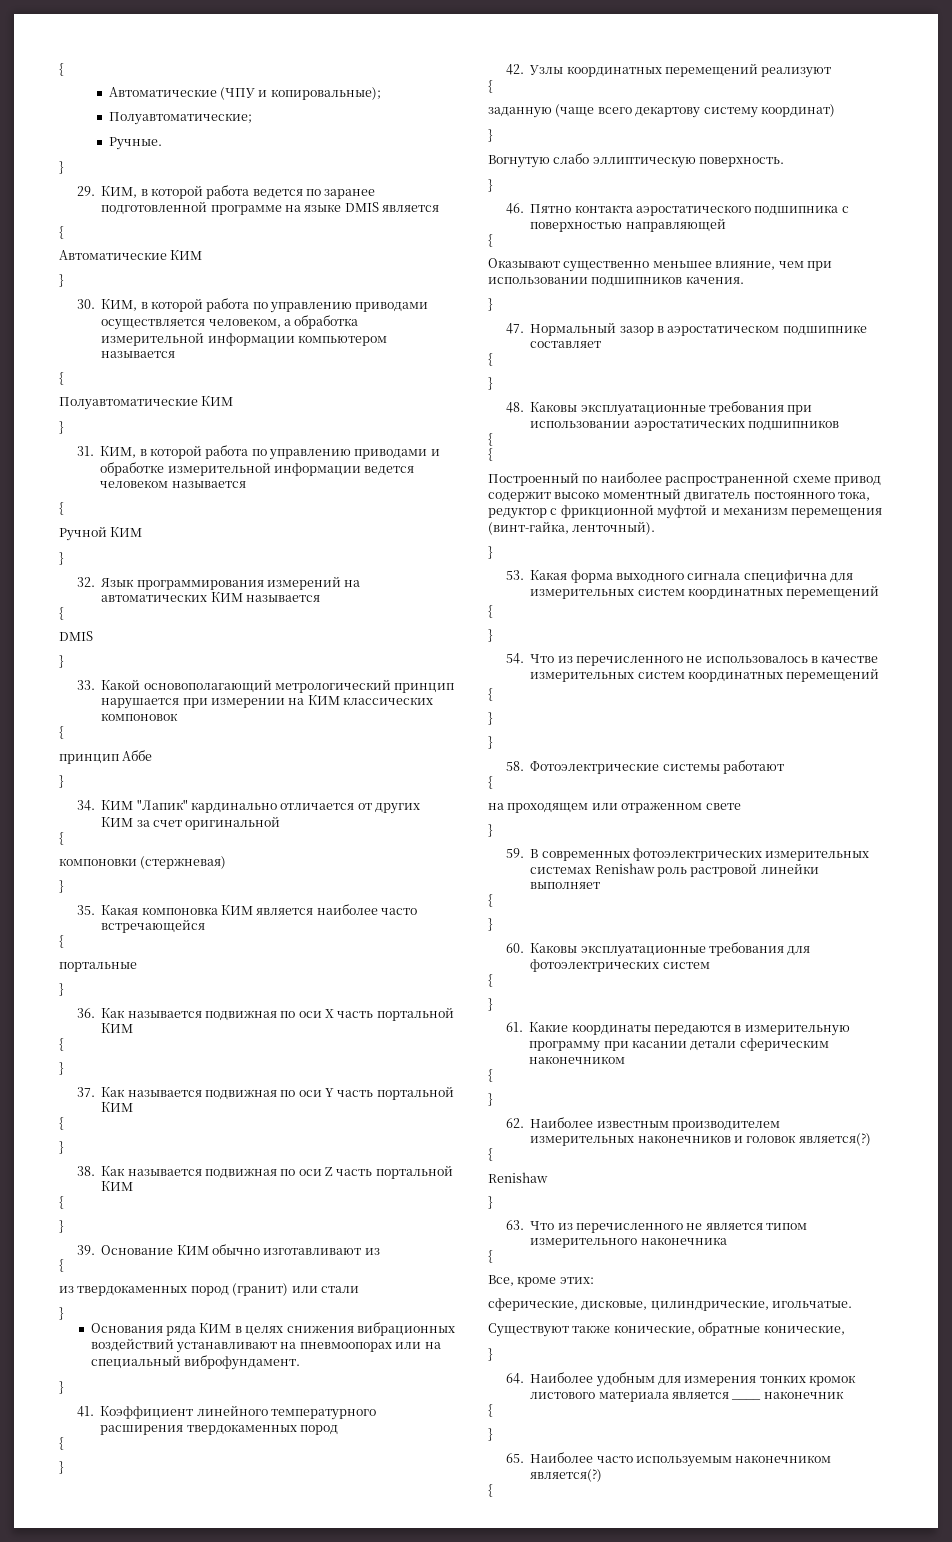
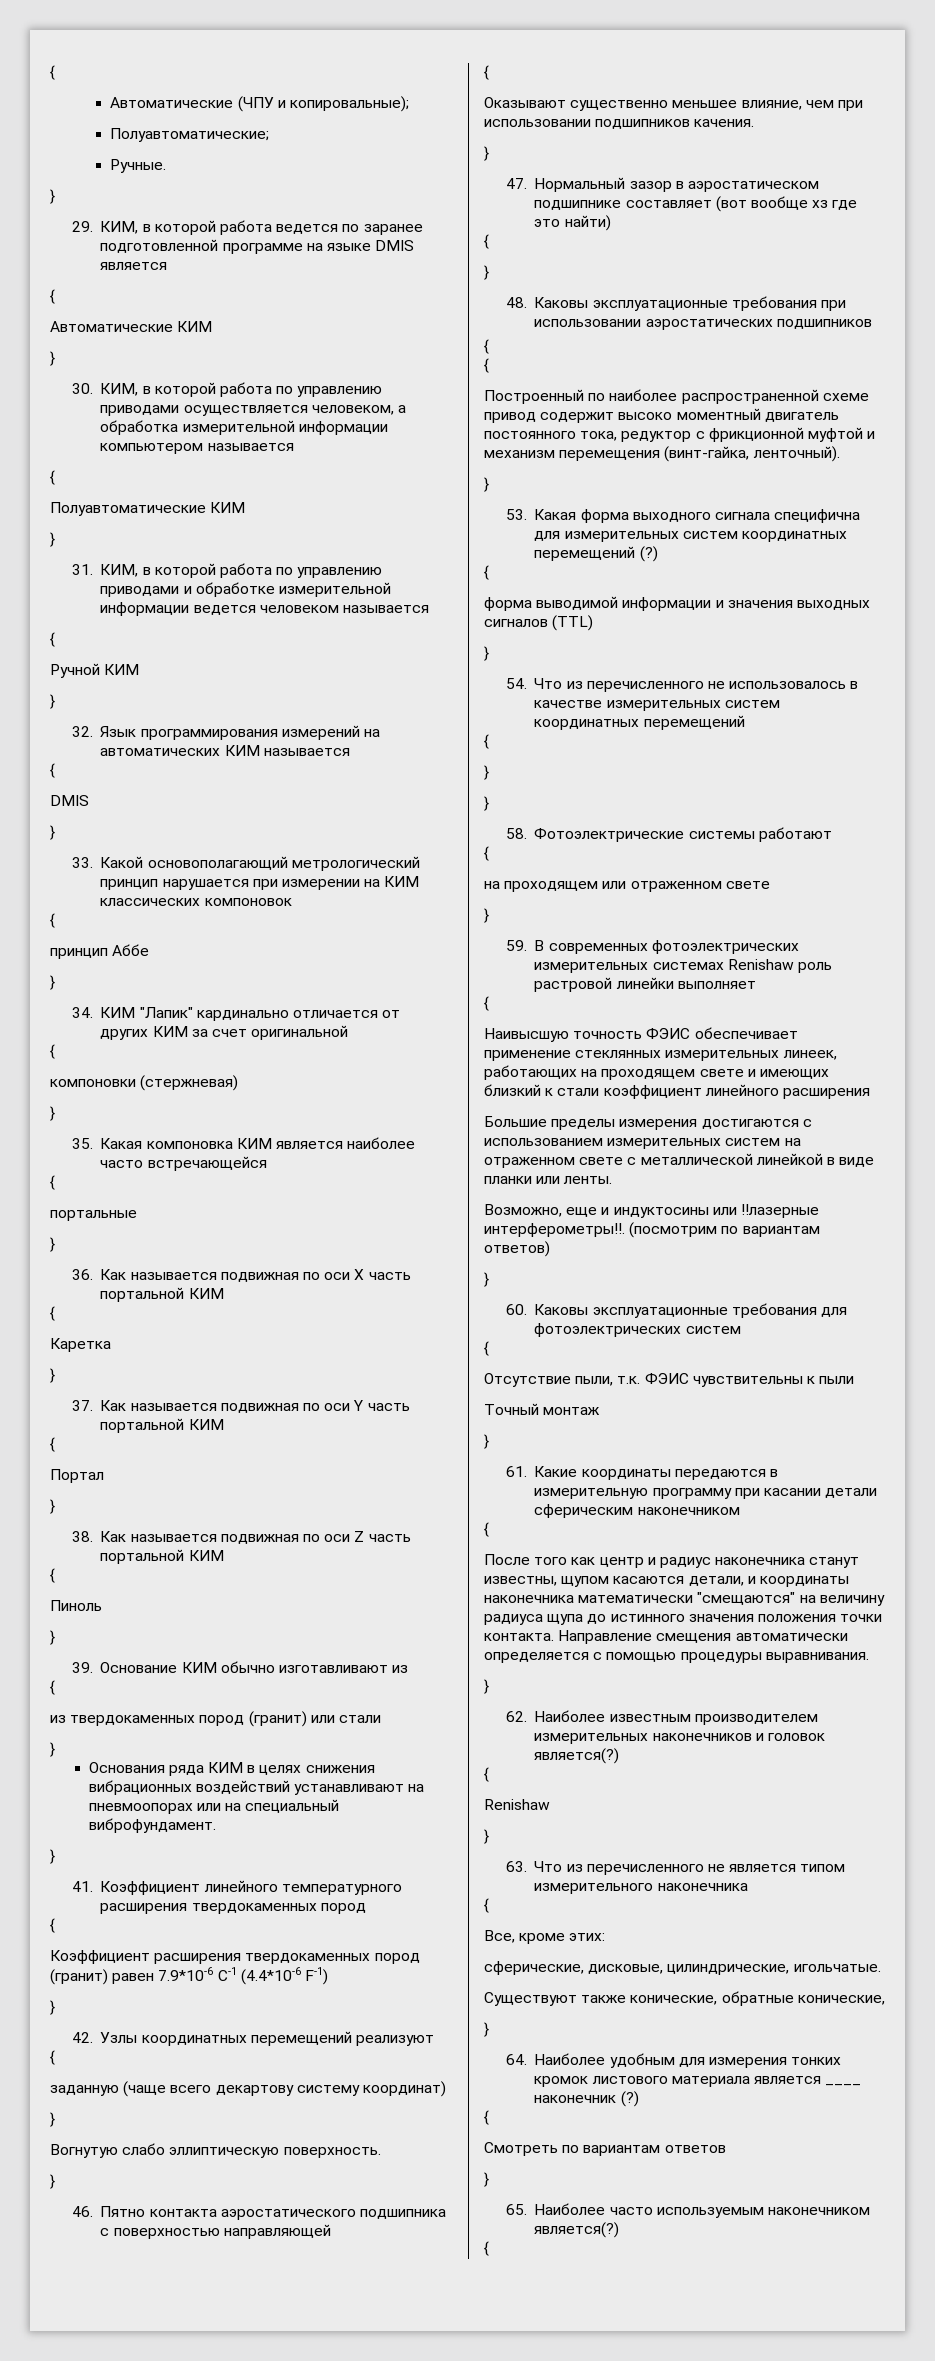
(64, 1044) none -> [50,1338,111,1352] // Каретка
(64, 1123) none -> [50,1469,104,1483] // Портал
(64, 1202) none -> [50,1600,102,1611] // Пиноль
(64, 1443) none -> [50,1950,420,1964] [50,1967,328,1985] // Коэффициент расширения твердокаменных пород (гранит) равен 7.9*10-6 C-1 (4.4*10-6 F-1)
(602, 344) none -> [715,196,858,212] [534,215,611,231] (вот вообще хз где это найти)
[488,605,493,618] // { -> [639,546,658,562] [484,565,489,580] [484,596,870,611] [484,615,594,631] (?) // { // форма выводимой информации и значения выходных сигналов (TTL)
(493, 900) none -> [484,1027,798,1042] [484,1050,837,1061] [484,1065,829,1080] [484,1084,870,1099] [484,1116,812,1130] [484,1138,801,1149] [484,1153,875,1168] [484,1176,613,1184] [484,1204,819,1218] [484,1222,820,1238] [484,1241,550,1257] // Наивысшую точность ФЭИС обеспечивает применение стеклянных измерительных линеек, работающих на проходящем свете и имеющих близкий к стали коэффициент линейного расширения // Большие пределы измерения достигаются с использованием измерительных систем на отраженном свете с металлической линейкой в виде планки или ленты. // Возможно, еще и индуктосины или !!лазерные интерферометры!!. (посмотрим по вариантам ответов)
(493, 980) none -> [484,1373,855,1387] [484,1403,601,1415] // Отсутствие пыли, т.к. ФЭИС чувствительны к пыли // Точный монтаж
(493, 1075) none -> [484,1554,860,1568] [484,1576,849,1587] [484,1592,885,1606] [484,1614,883,1625] [484,1630,848,1644] [484,1652,869,1663] // После того как центр и радиус наконечника станут известны, щупом касаются детали, и координаты наконечника математически "смещаются" на величину радиуса щупа до истинного значения положения точки контакта. Направление смещения автоматически определяется с помощью процедуры выравнивания.
[488,1404,493,1417] // { -> [620,2091,639,2107] [484,2110,489,2125] [484,2142,726,2156] (?) // { // Смотреть по вариантам ответов

